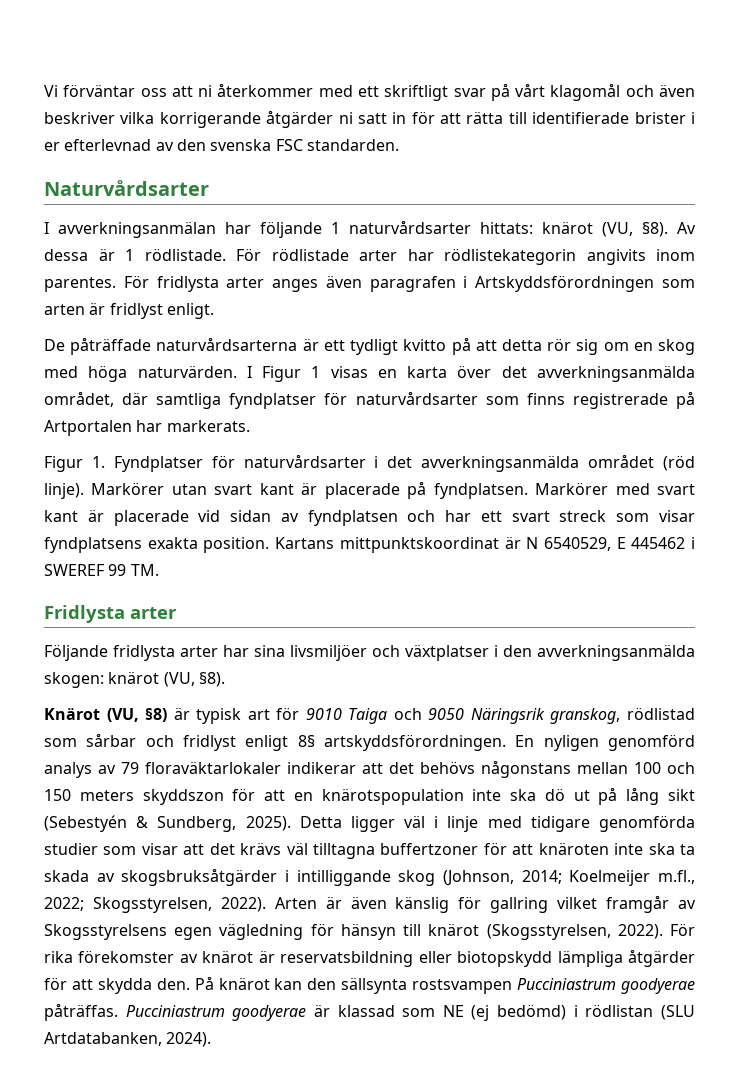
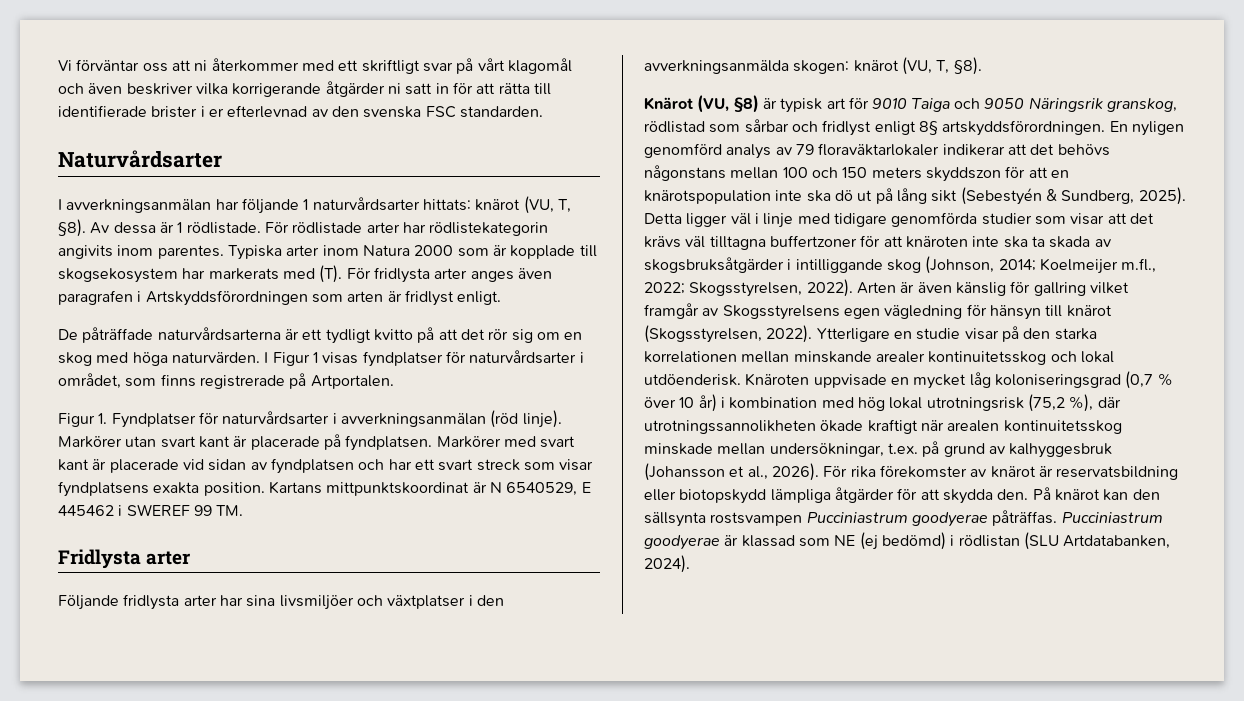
(633, 229) none -> [557,199,571,213] T,
(116, 284) none -> [227,245,597,260] [58,265,343,283] Typiska arter inom Natura 2000 som är kopplade till skogsekosystem har markerats med (T).
[501,339,542,351] detta -> [460,329,485,340] det
[377,365,695,382] [44,391,222,409] en karta över det avverkningsanmälda området, där samtliga -> (359, 358) none
(478, 398) none -> [579,352,584,363] [58,373,121,389] i området,
[44,420,250,436] Artportalen har markerats. -> [310,375,394,389] Artportalen.
[387,454,655,472] det avverkningsanmälda området -> [340,413,486,427] avverkningsanmälan
(195, 679) none -> [936,60,950,74] T,
(663, 931) none -> [816,326,1097,342] [644,351,1114,365] [644,371,1173,389] [644,394,1121,412] [644,419,1122,434] [644,441,1113,458] [644,463,819,481] Ytterligare en studie visar på den starka korrelationen mellan minskande arealer kontinuitetsskog och lokal utdöenderisk. Knäroten uppvisade en mycket låg koloniseringsgrad (0,7 % över 10 år) i kombination med hög lokal utrotningsrisk (75,2 %), där utrotningssannolikheten ökade kraftigt när arealen kontinuitetsskog minskade mellan undersökningar, t.ex. på grund av kalhyggesbruk (Johansson et al., 2026).

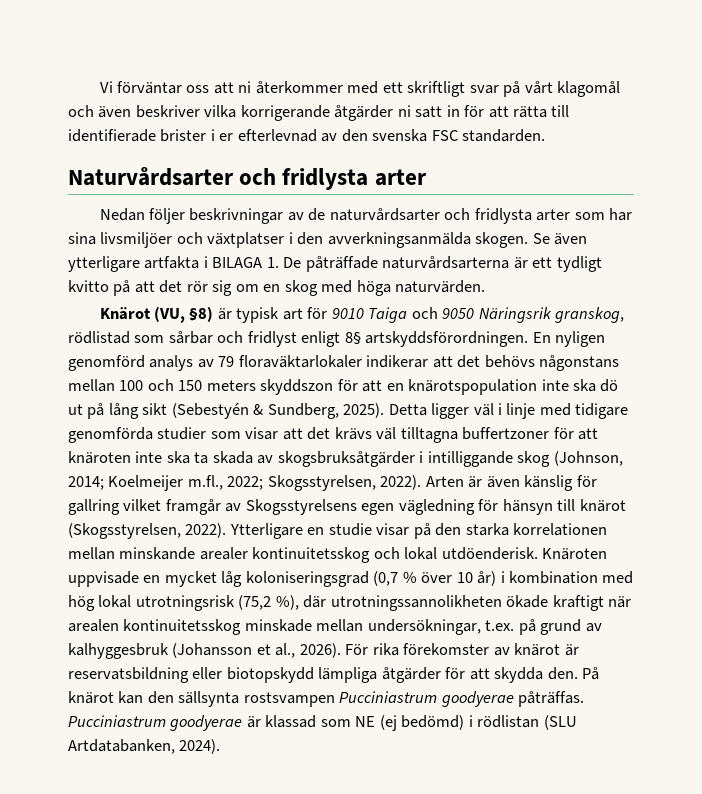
[58,196,571,214] [58,219,549,237] [58,245,597,260] [58,265,552,283] [58,290,502,306] // I avverkningsanmälan har följande 1 naturvårdsarter hittats: knärot (VU, T, §8). Av dessa är 1 rödlistade. För rödlistade arter har rödlistekategorin angivits inom parentes. Typiska arter inom Natura 2000 som är kopplade till skogsekosystem har markerats med (T). För fridlysta arter anges även paragrafen i Artskyddsförordningen som arten är fridlyst enligt. // -> [239,168,427,190] [99,208,633,224] [68,232,588,248] [68,256,279,272] och fridlysta arter // Nedan följer beskrivningar av de naturvårdsarter och fridlysta arter som har sina livsmiljöer och växtplatser i den avverkningsanmälda skogen. Se även ytterligare artfakta i BILAGA 1.
[264,350,584,367] [58,373,394,389] [58,410,562,428] [58,434,576,451] [58,458,594,474] [58,481,591,497] [58,504,244,516] [58,549,191,569] [58,594,504,610] [644,57,982,75] I Figur 1 visas fyndplatser för naturvårdsarter i området, som finns registrerade på Artportalen. // Figur 1. Fyndplatser för naturvårdsarter i avverkningsanmälan (röd linje). Markörer utan svart kant är placerade på fyndplatsen. Markörer med svart kant är placerade vid sidan av fyndplatsen och har ett svart streck som visar fyndplatsens exakta position. Kartans mittpunktskoordinat är N 6540529, E 445462 i SWEREF 99 TM. // Fridlysta arter // Följande fridlysta arter har sina livsmiljöer och växtplatser i den avverkningsanmälda skogen: knärot (VU, T, §8). -> (486, 286) none

